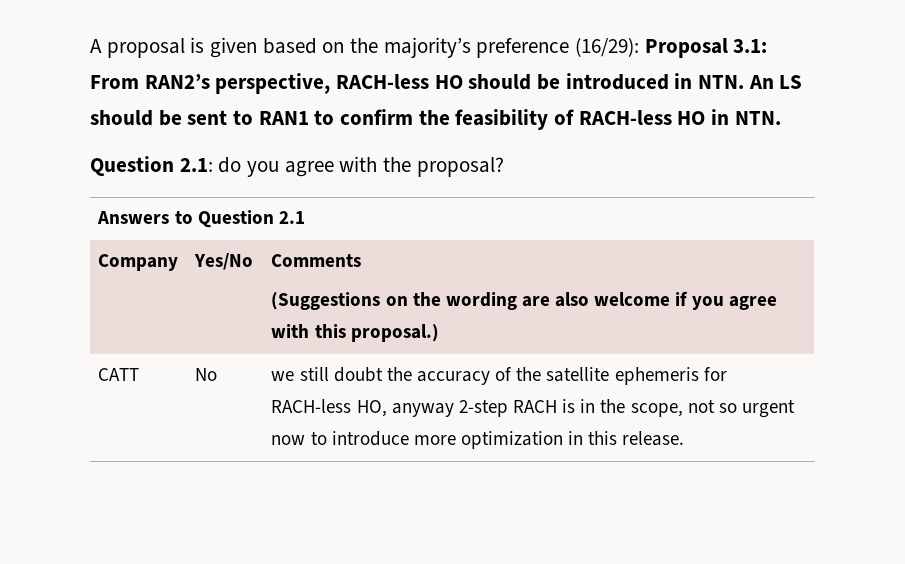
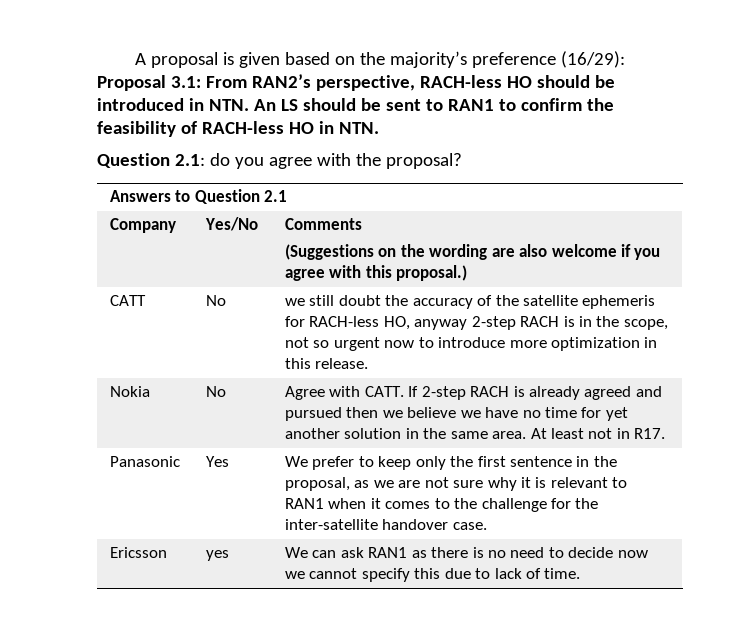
(685, 438) none -> [109,386,150,397] [205,386,226,397] [284,386,662,400] [284,407,628,421] [284,428,666,439] [109,456,180,467] [205,456,229,467] [284,456,617,470] [284,477,628,491] [284,498,599,512] [284,519,487,530] [109,547,167,558] [205,550,229,561] [284,547,648,558] [284,568,581,582] // Nokia | No | Agree with CATT. If 2-step RACH is already agreed and pursued then we believe we have no time for yet another solution in the same area. At least not in R17. // Panasonic | Yes | We prefer to keep only the first sentence in the proposal, as we are not sure why it is relevant to RAN1 when it comes to the challenge for the inter-satellite handover case. // Ericsson | yes | We can ask RAN1 as there is no need to decide now we cannot specify this due to lack of time.

